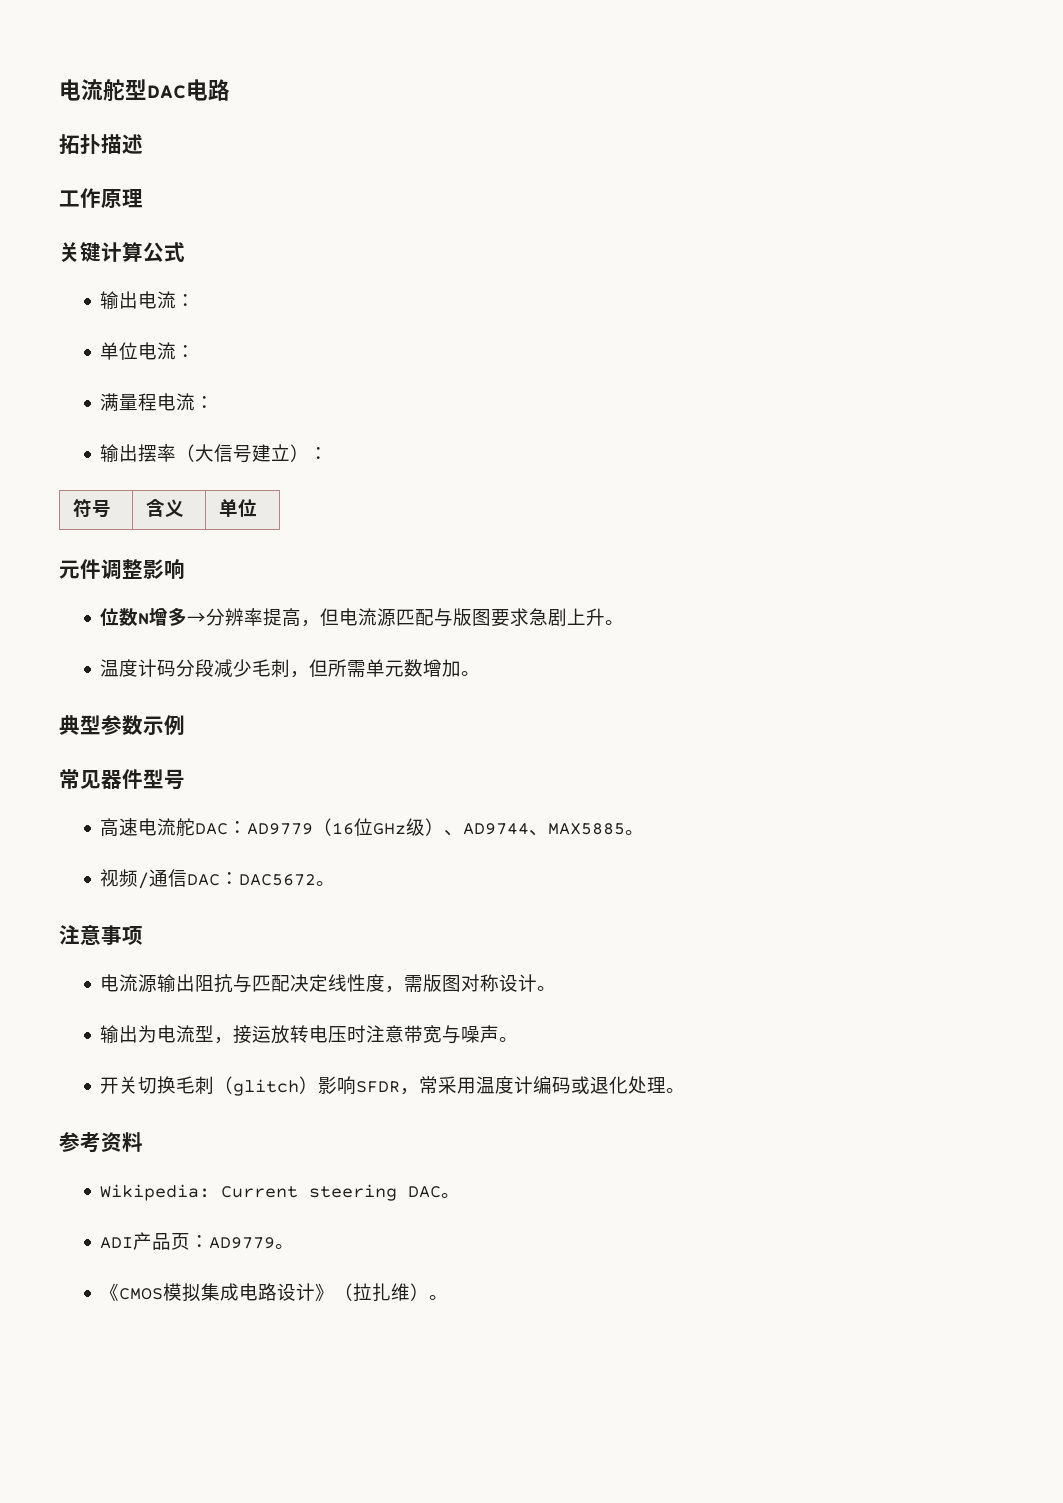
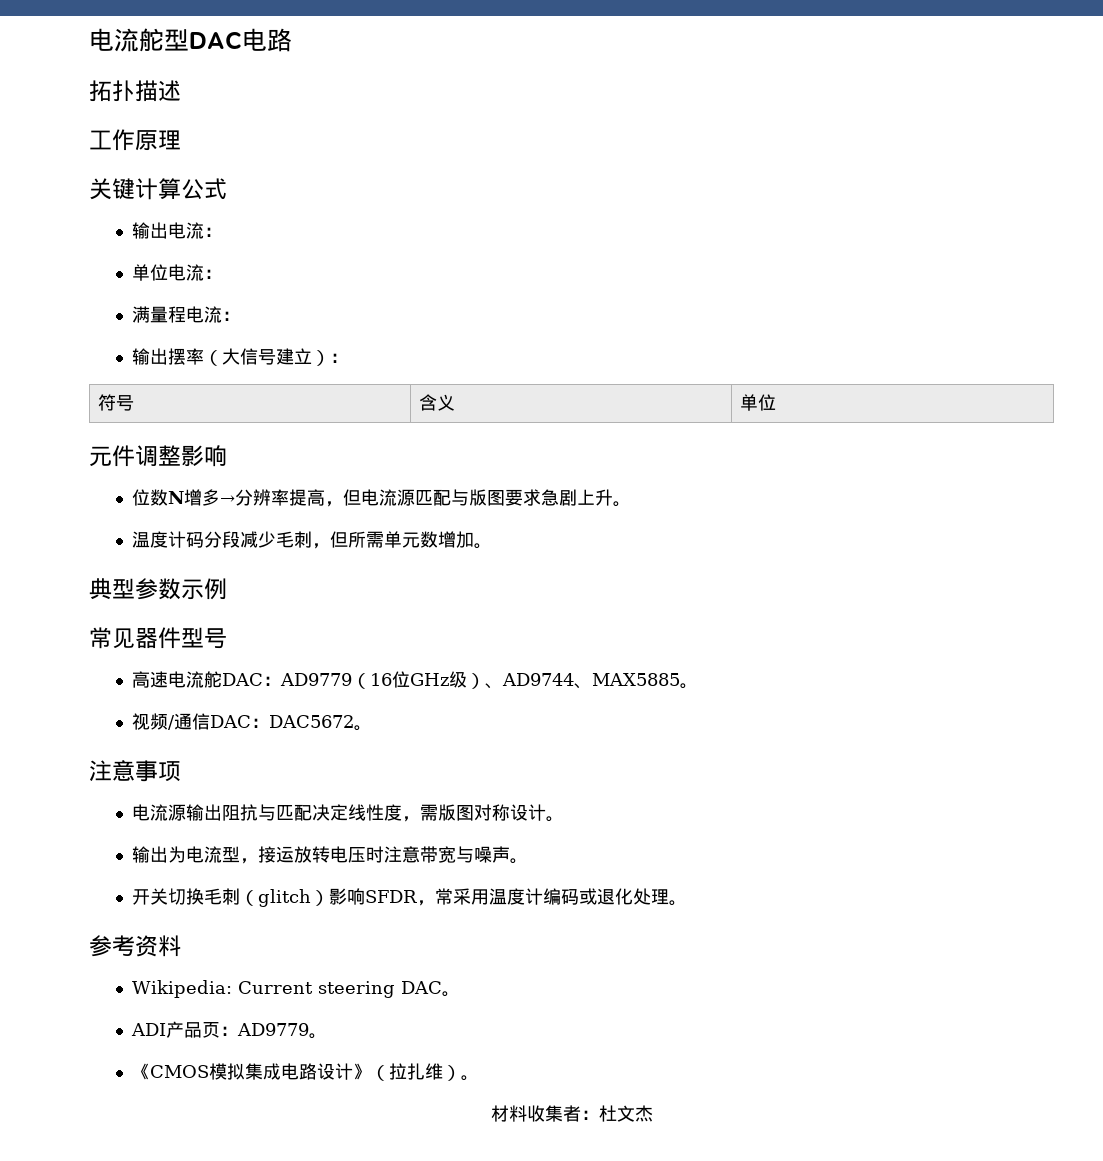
(449, 1297) none -> [490,1105,653,1122] // 材料收集者：杜文杰

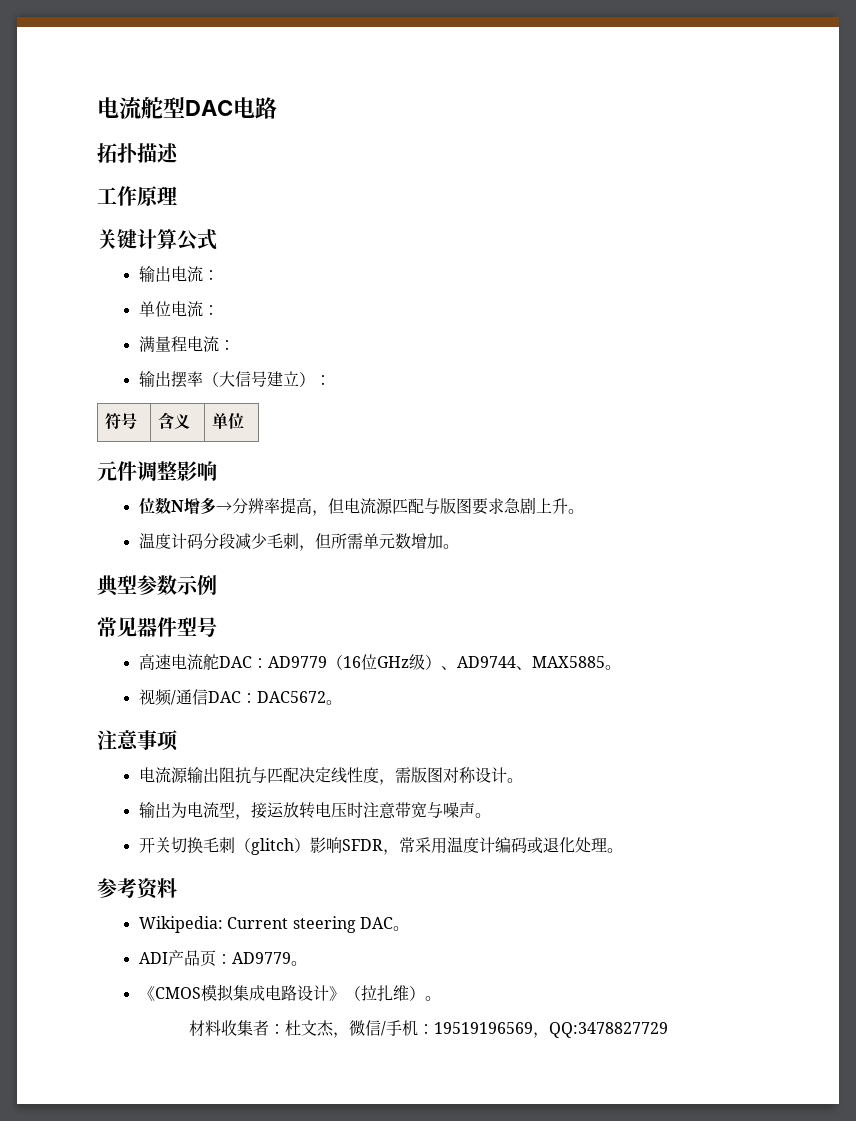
(653, 1113) none -> [332,1020,668,1038] ，微信/手机：19519196569，QQ:3478827729

